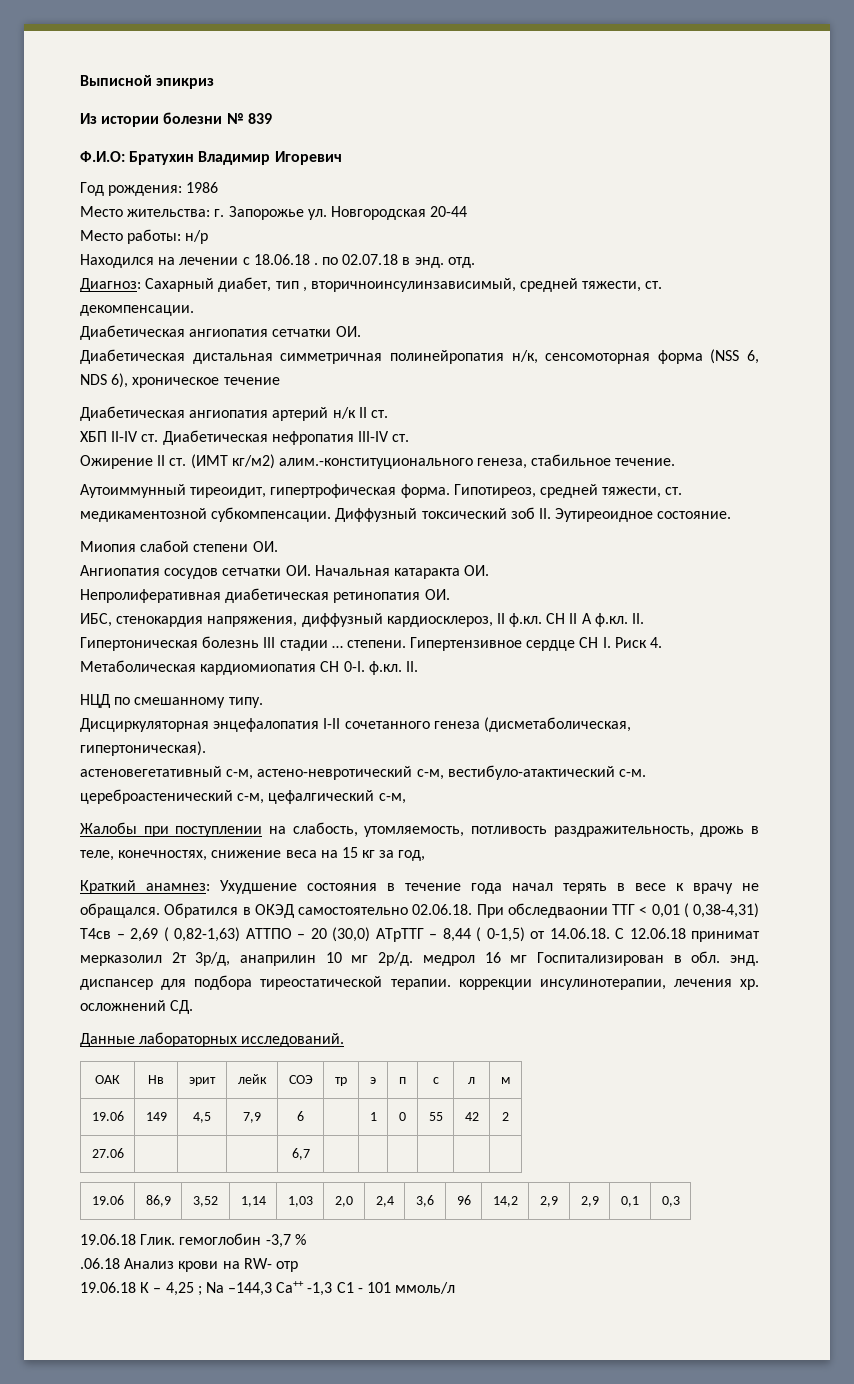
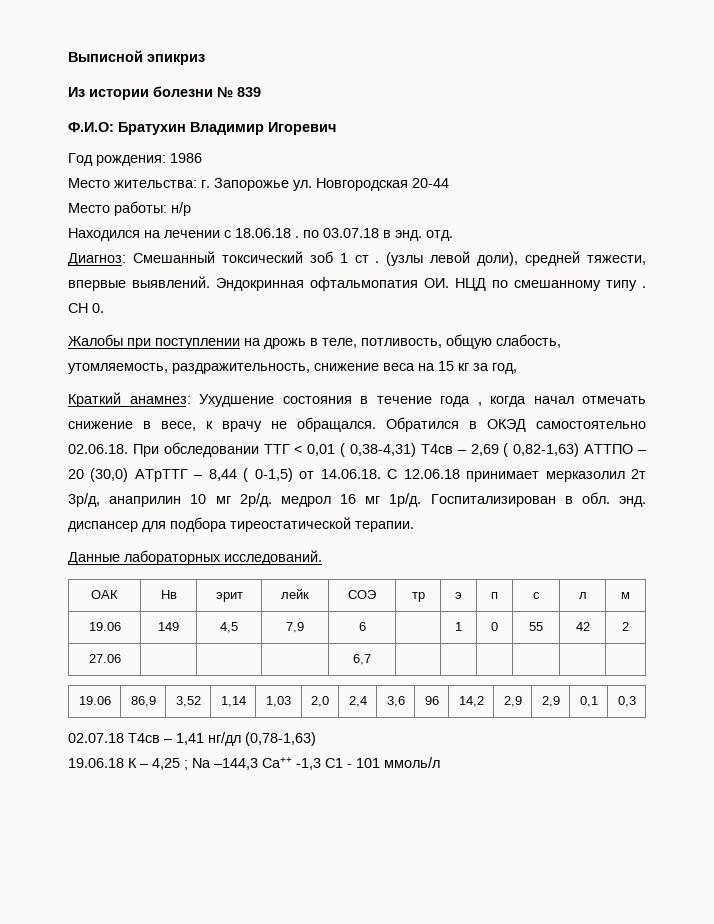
[342,254,399,265] 02.07.18 -> [323,228,379,238] 03.07.18
[145,277,663,292] [80,305,194,316] [80,325,361,340] [80,349,759,364] [80,373,280,388] [80,406,388,421] [80,430,410,445] [80,454,676,469] [80,484,683,498] [80,507,732,522] [80,540,278,552] [80,565,490,579] [80,588,450,603] [80,613,645,627] [80,636,663,651] [80,660,418,675] [80,694,263,708] [80,717,631,732] [80,741,206,756] [80,765,646,780] [80,789,406,804] [80,822,759,837] [80,850,208,861] Сахарный диабет, тип , вторичноинсулинзависимый, средней тяжести, ст. декомпенсации. // Диабетическая ангиопатия сетчатки ОИ. // Диабетическая дистальная симметричная полинейропатия н/к, сенсомоторная форма (NSS 6, NDS 6), хроническое течение // Диабетическая ангиопатия артерий н/к II ст. // ХБП II-IV ст. Диабетическая нефропатия III-IV ст. // Ожирение II ст. (ИМТ кг/м2) алим.-конституционального генеза, стабильное течение. // Аутоиммунный тиреоидит, гипертрофическая форма. Гипотиреоз, средней тяжести, ст. медикаментозной субкомпенсации. Диффузный токсический зоб II. Эутиреоидное состояние. // Миопия слабой степени ОИ. // Ангиопатия сосудов сетчатки ОИ. Начальная катаракта ОИ. // Непролиферативная диабетическая ретинопатия ОИ. // ИБС, стенокардия напряжения, диффузный кардиосклероз, II ф.кл. СН II А ф.кл. II. Гипертоническая болезнь III стадии … степени. Гипертензивное сердце СН I. Риск 4. Метаболическая кардиомиопатия СН 0-I. ф.кл. II. // НЦД по смешанному типу. // Дисциркуляторная энцефалопатия I-II сочетанного генеза (дисметаболическая, гипертоническая). // астеновегетативный с-м, астено-невротический с-м, вестибуло-атактический с-м. цереброастенический с-м, цефалгический с-м, // Жалобы при поступлении на слабость, утомляемость, потливость раздражительность, дрожь в теле, конечностях, -> [132,251,647,266] [68,276,646,291] [68,303,104,313] [68,334,561,349] [68,363,310,374] Смешанный токсический зоб 1 ст . (узлы левой доли), средней тяжести, впервые выявлений. Эндокринная офтальмопатия ОИ. НЦД по смешанному типу . СН 0. // Жалобы при поступлении на дрожь в теле, потливость, общую слабость, утомляемость, раздражительность,
[512,883,666,894] начал терять в весе -> [477,396,646,407] [68,421,196,431] , когда начал отмечать снижение в весе,
[507,903,608,918] обследваонии -> [163,442,259,457] обследовании
[691,931,760,942] принимат -> [466,471,540,482] принимает
(528, 959) none -> [389,493,422,507] 1р/д.
[458,979,759,990] [80,1000,194,1014] коррекции инсулинотерапии, лечения хр. осложнений СД. -> (414, 526) none
[80,1233,306,1248] [80,1258,298,1272] 19.06.18 Глик. гемоглобин -3,7 % // .06.18 Анализ крови на RW- отр -> [68,732,316,746] 02.07.18 Т4св – 1,41 нг/дл (0,78-1,63)

